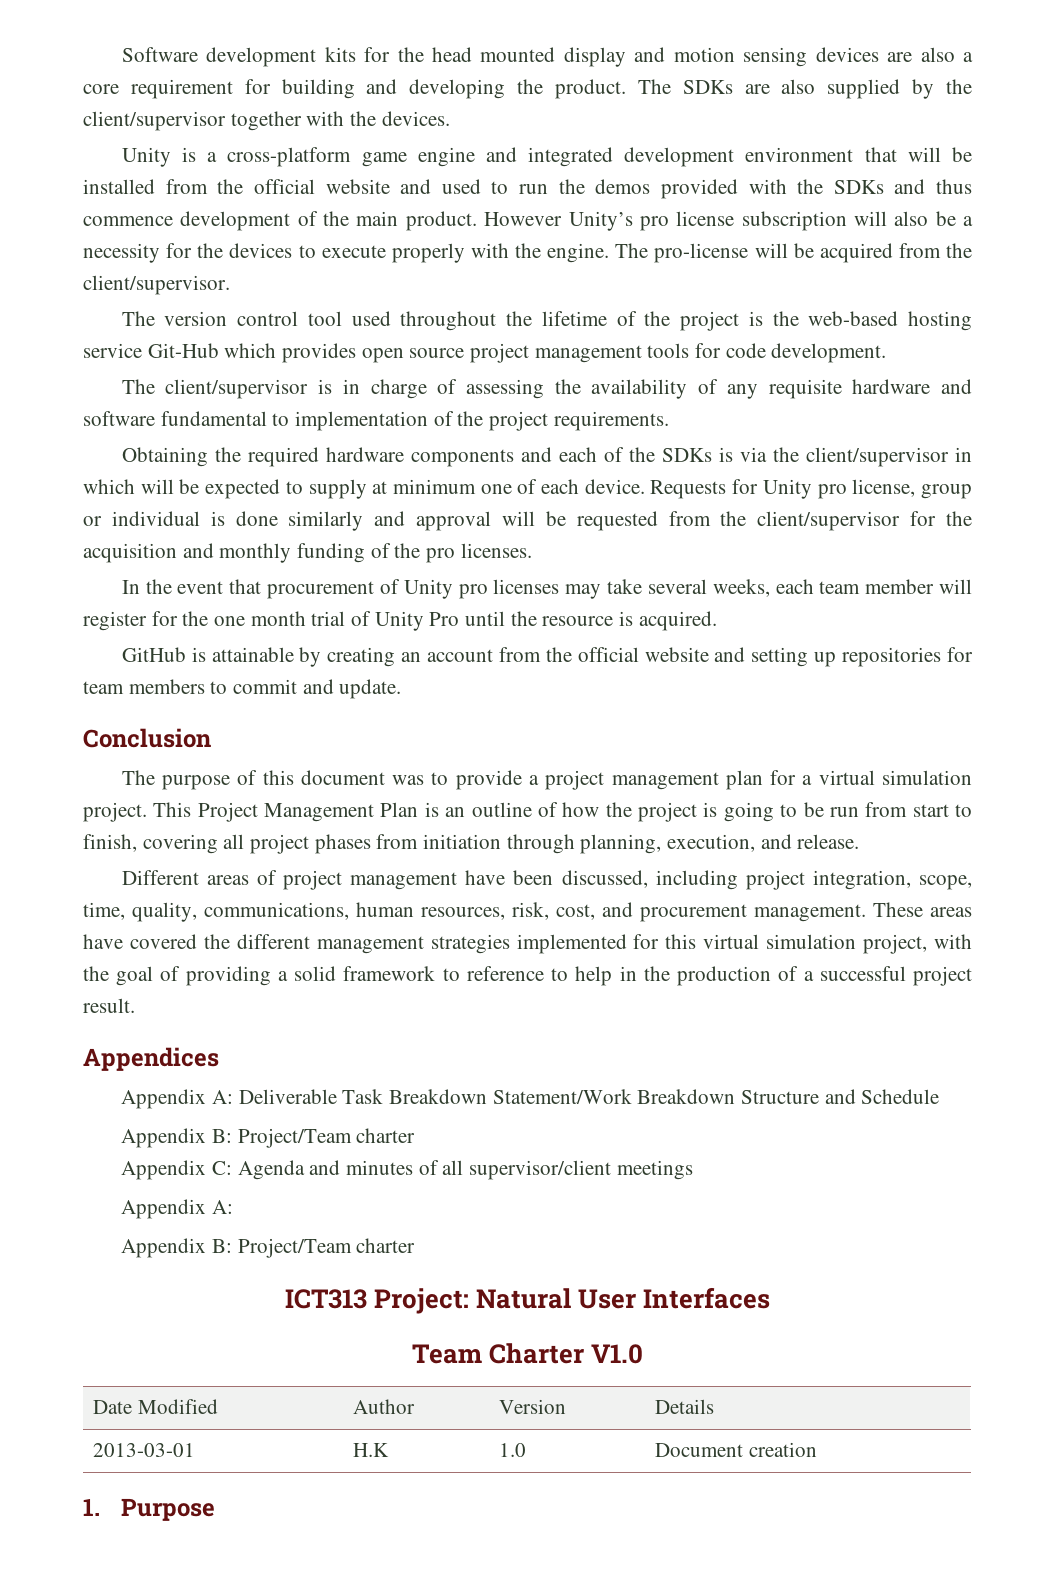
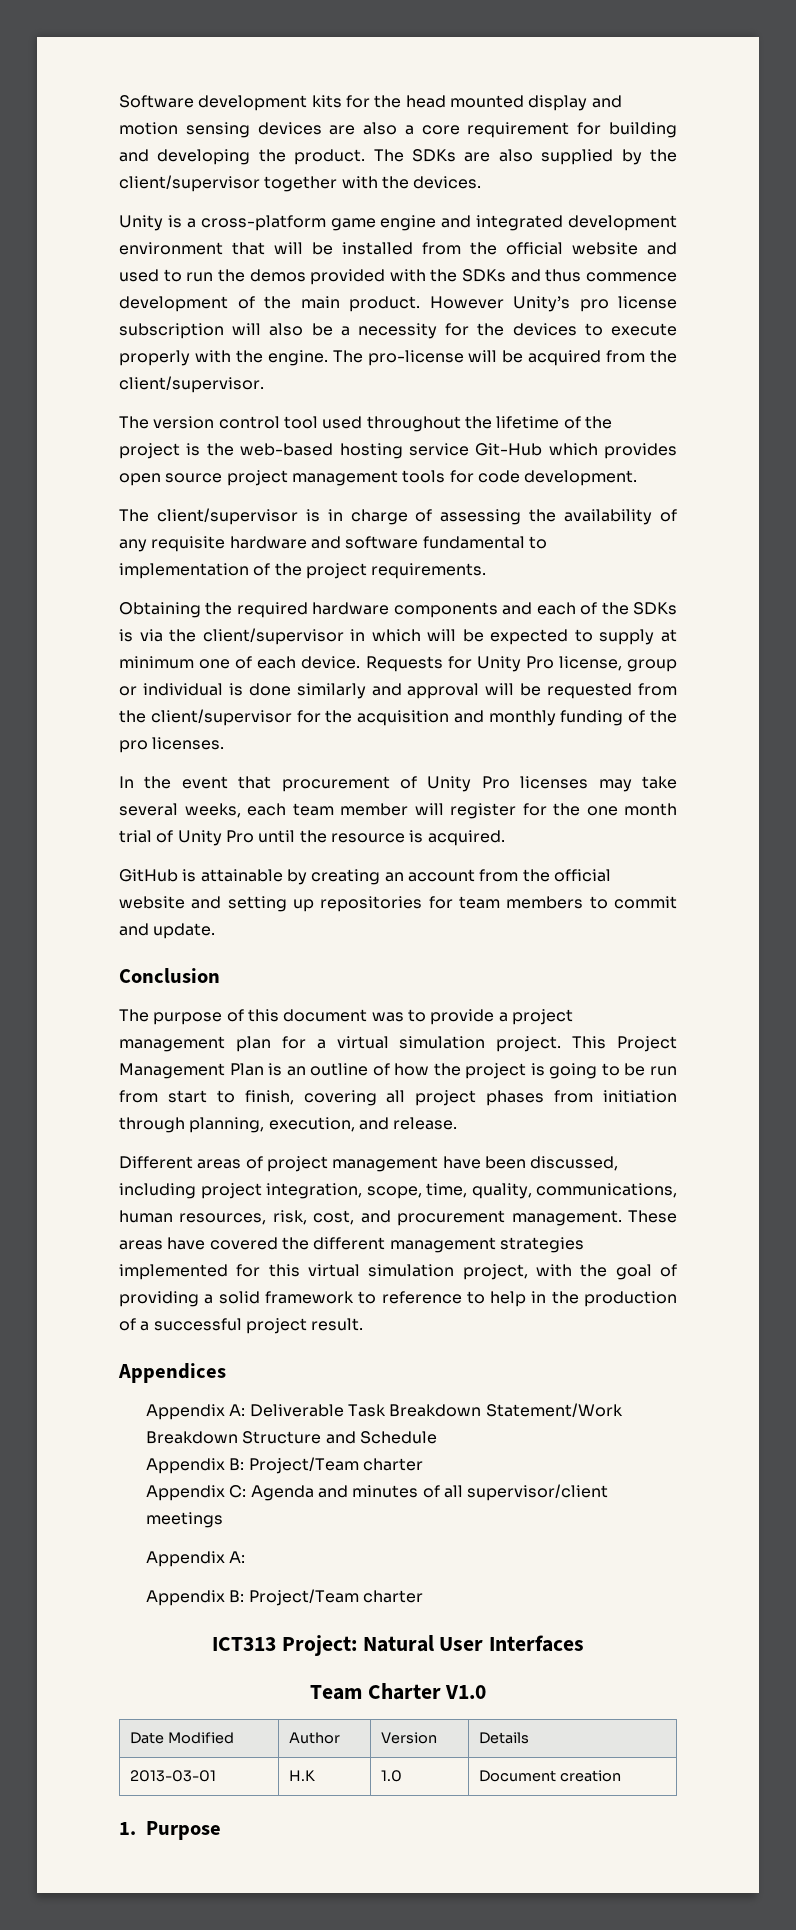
[817,484,847,499] pro -> [525,656,554,669] Pro
[458,584,488,599] pro -> [481,776,510,789] Pro

